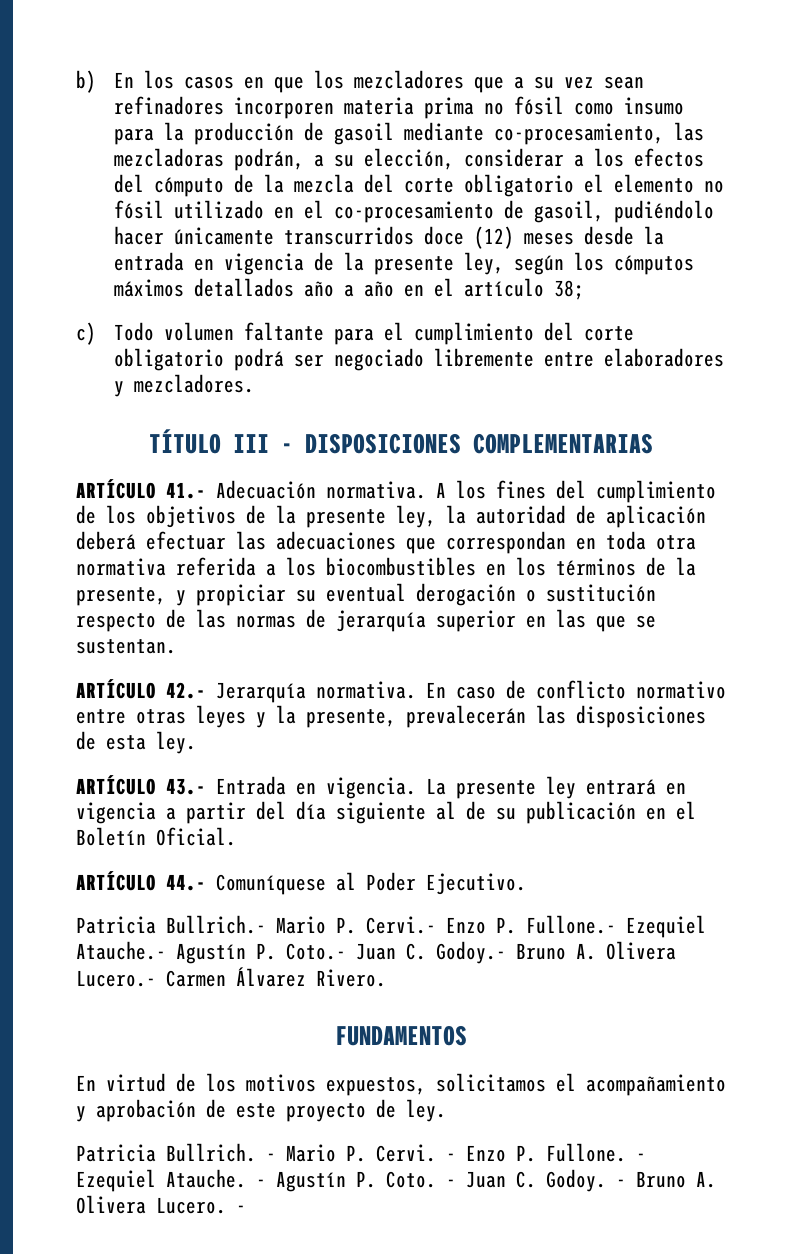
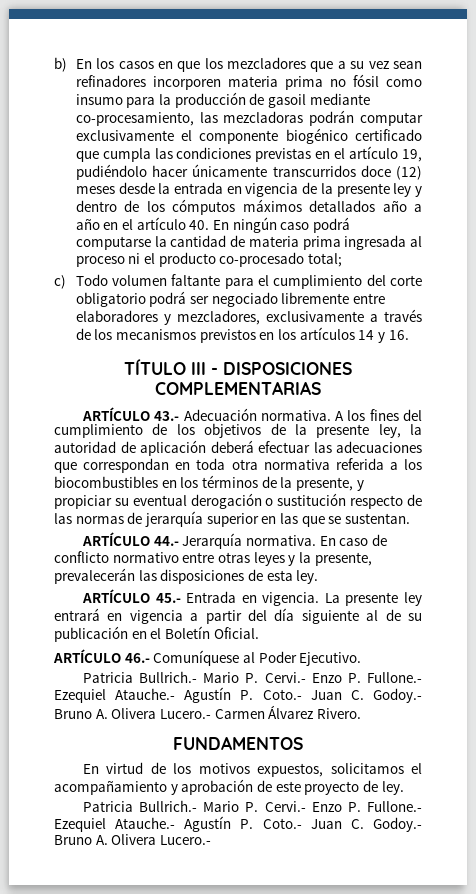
[233,148,704,171] [113,174,724,197] [113,200,604,223] podrán, a su elección, considerar a los efectos del cómputo de la mezcla del corte obligatorio el elemento no fósil utilizado en el co-procesamiento de gasoil, -> [309,110,423,126] [75,128,422,144] [75,146,422,162] podrán computar exclusivamente el componente biogénico certificado que cumpla las condiciones previstas en el artículo 19,
[463,252,564,275] ley, según -> [393,183,422,197] [75,200,140,212] ley y dentro de
[553,280,584,300] 38; -> [189,217,350,233] [75,235,422,250] [75,252,343,267] 40. En ningún caso podrá computarse la cantidad de materia prima ingresada al proceso ni el producto co-procesado total;
[133,374,254,393] mezcladores. -> [176,309,422,325] [75,327,409,343] mezcladores, exclusivamente a través de los mecanismos previstos en los artículos 14 y 16.
[166,482,206,499] 41.- -> [154,411,180,421] 43.-
[166,682,206,699] 42.- -> [153,536,179,546] 44.-
[166,778,206,795] 43.- -> [155,593,181,603] 45.-
[166,874,206,891] 44.- -> [124,653,150,663] 46.-
[166,1143,646,1162] [76,1169,716,1192] [76,1195,246,1214] Bullrich. - Mario P. Cervi. - Enzo P. Fullone. - Ezequiel Atauche. - Agustín P. Coto. - Juan C. Godoy. - Bruno A. Olivera Lucero. - -> [139,800,422,812] [54,816,423,832] [54,834,211,845] Bullrich.- Mario P. Cervi.- Enzo P. Fullone.- Ezequiel Atauche.- Agustín P. Coto.- Juan C. Godoy.- Bruno A. Olivera Lucero.-

